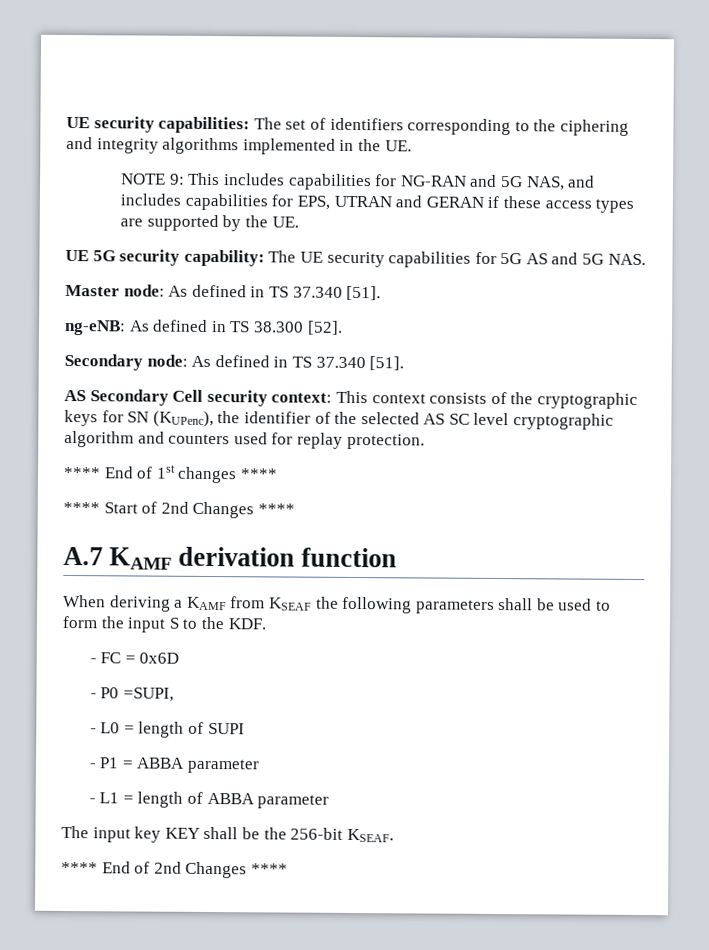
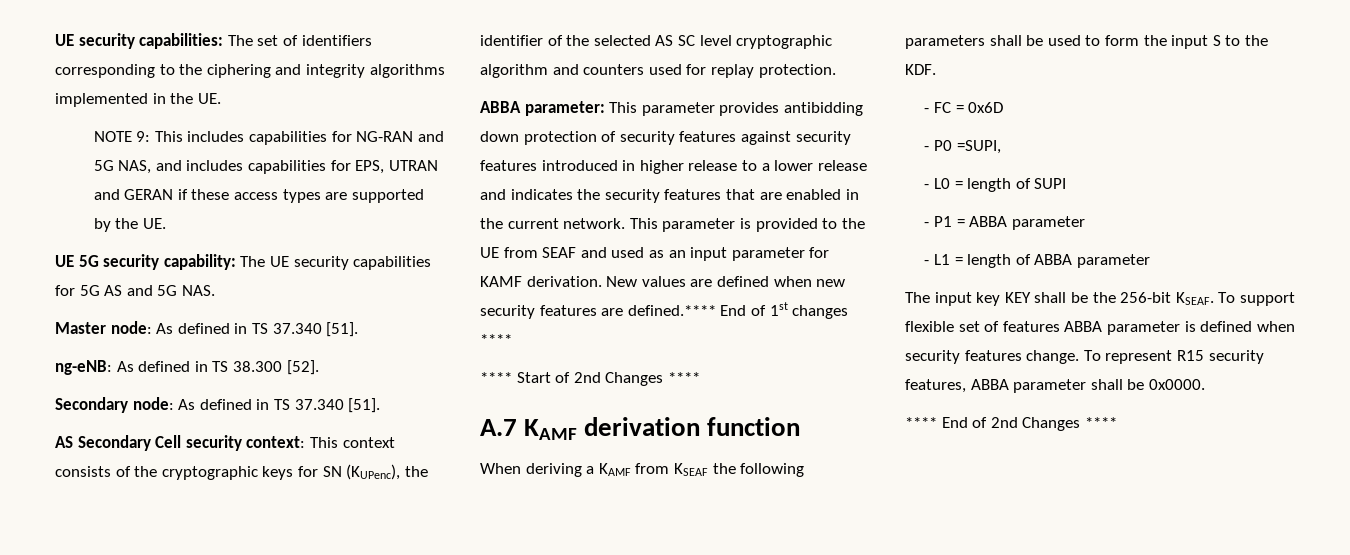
[63,466,101,479] **** -> [480,101,863,116] [480,131,851,145] [480,160,867,174] [480,189,859,203] [480,218,865,232] [480,247,830,261] [480,276,846,287] [480,305,716,319] ABBA parameter: This parameter provides antibidding down protection of security features against security features introduced in higher release to a lower release and indicates the security features that are enabled in the current network. This parameter is provided to the UE from SEAF and used as an input parameter for KAMF derivation. New values are defined when new security features are defined.****
(394, 835) none -> [1218,292,1295,306] [905,321,1295,335] [905,350,1264,364] [905,379,1205,393] To support flexible set of features ABBA parameter is defined when security features change. To represent R15 security features, ABBA parameter shall be 0x0000.

